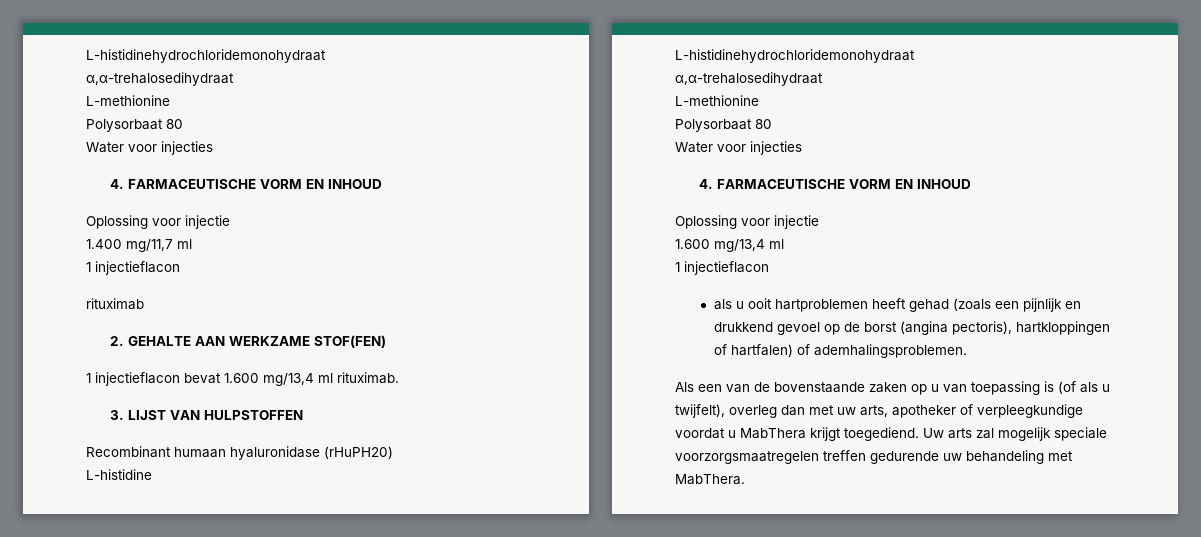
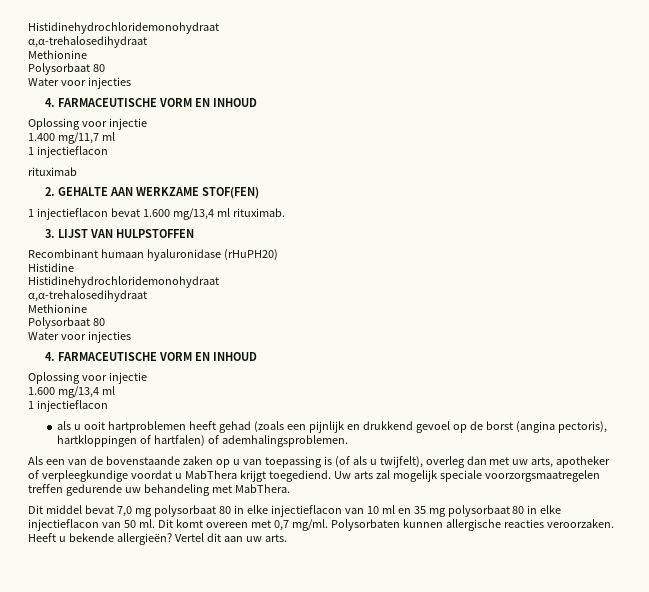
[86,49,326,63] [86,72,234,86] [86,95,170,106] L-histidinehydrochloridemonohydraat // α,α-trehalosedihydraat // L-methionine -> [28,22,219,34] [28,36,147,48] [28,50,87,59] Histidinehydrochloridemonohydraat // α,α-trehalosedihydraat // Methionine
[86,469,152,480] [675,49,915,63] [675,72,823,86] [675,95,759,106] L-histidine // L-histidinehydrochloridemonohydraat // α,α-trehalosedihydraat // L-methionine -> [28,263,74,272] [28,276,219,288] [28,290,147,302] [28,304,87,313] Histidine // Histidinehydrochloridemonohydraat // α,α-trehalosedihydraat // Methionine
(745, 479) none -> [28,505,562,517] [28,519,614,531] [28,533,287,545] // Dit middel bevat 7,0 mg polysorbaat 80 in elke injectieflacon van 10 ml en 35 mg polysorbaat 80 in elke injectieflacon van 50 ml. Dit komt overeen met 0,7 mg/ml. Polysorbaten kunnen allergische reacties veroorzaken. Heeft u bekende allergieën? Vertel dit aan uw arts.

